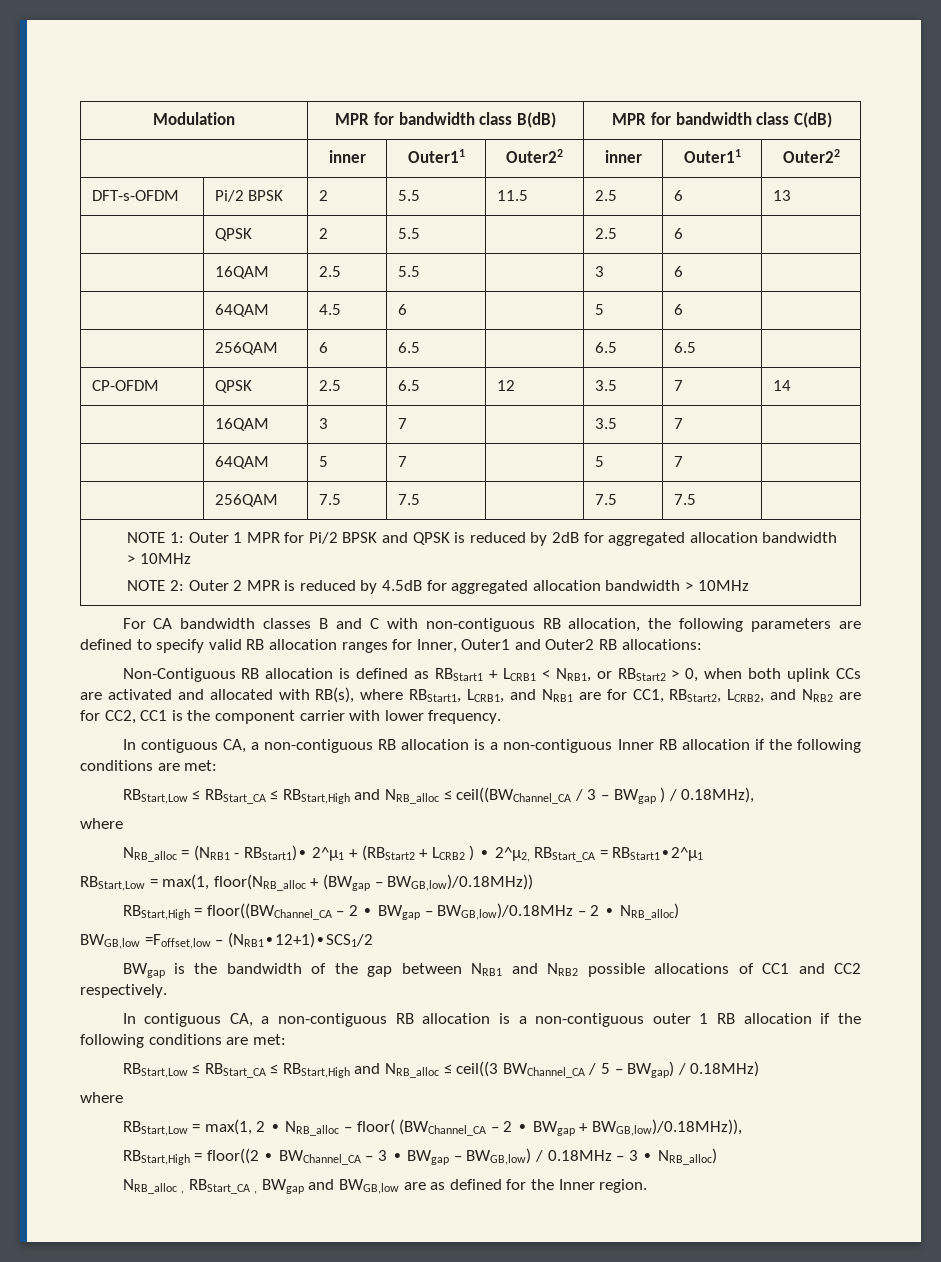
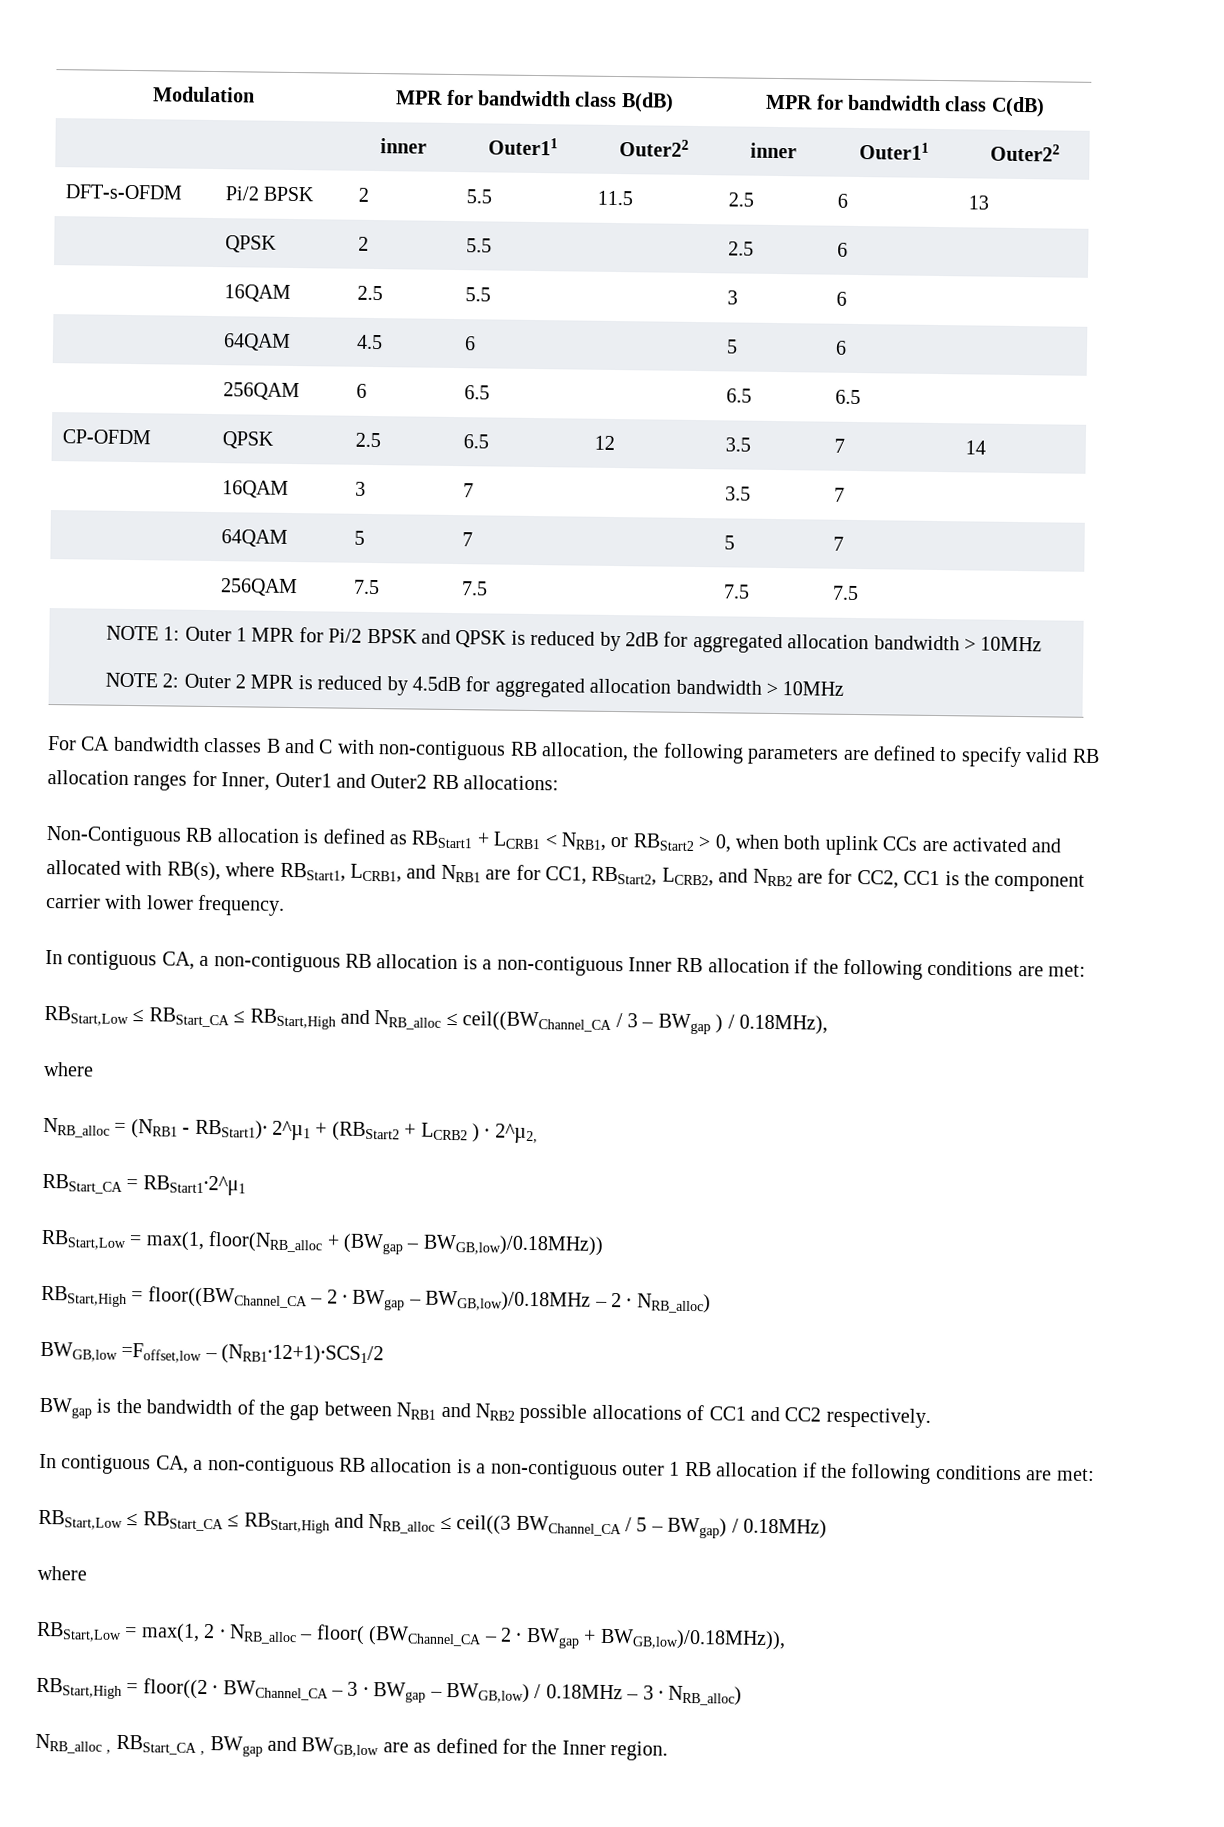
(530, 854) none -> (538, 1133) //

